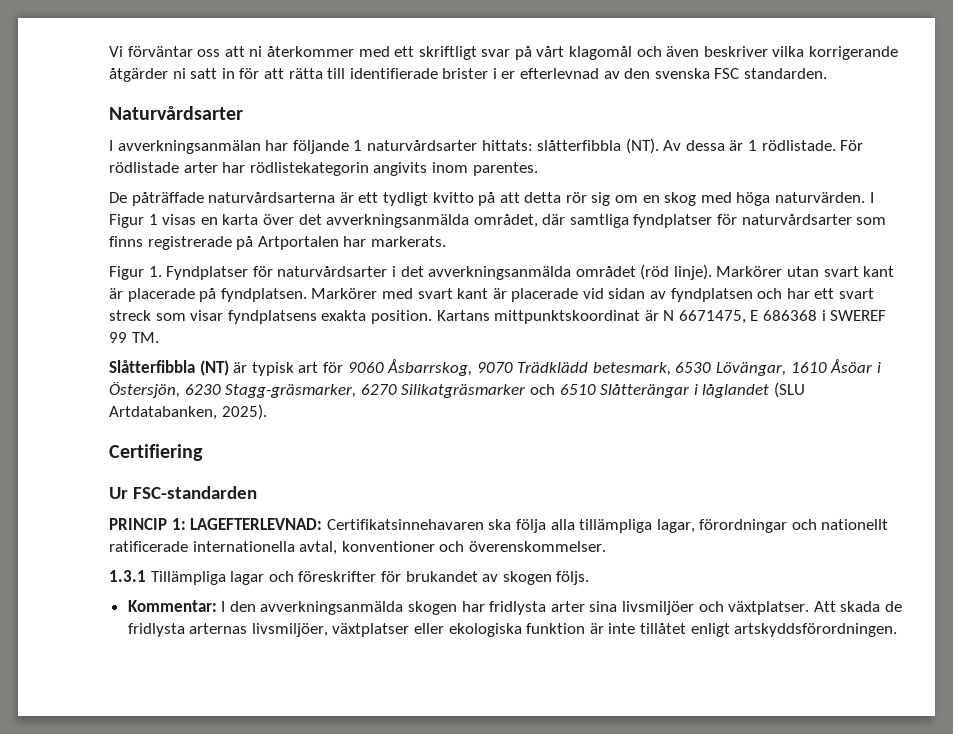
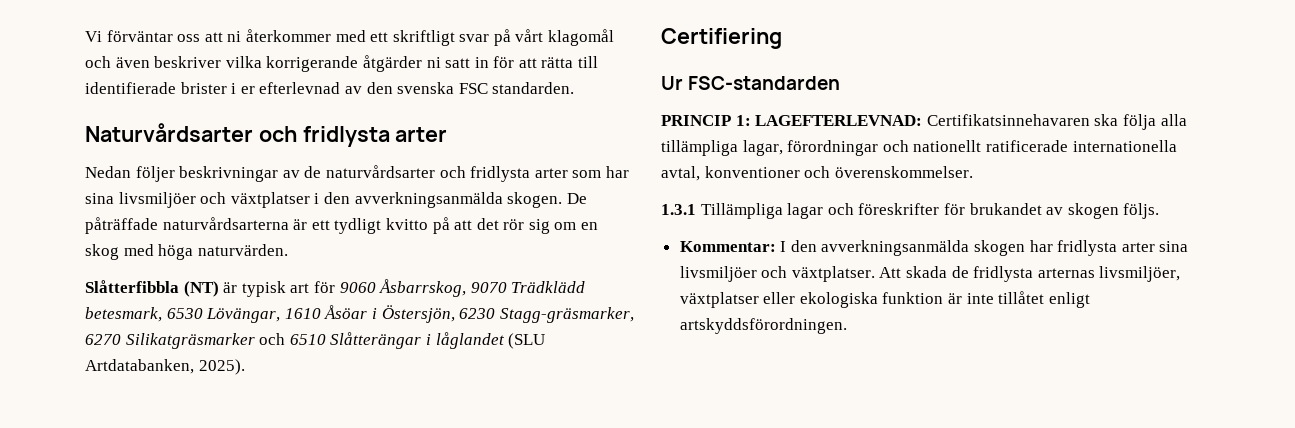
[109,138,864,154] [109,162,538,176] // I avverkningsanmälan har följande 1 naturvårdsarter hittats: slåtterfibbla (NT). Av dessa är 1 rödlistade. För rödlistade arter har rödlistekategorin angivits inom parentes. // -> [258,126,448,147] [85,165,629,182] [85,192,563,208] och fridlysta arter // Nedan följer beskrivningar av de naturvårdsarter och fridlysta arter som har sina livsmiljöer och växtplatser i den avverkningsanmälda skogen.
[524,192,562,203] detta -> [476,218,499,230] det
[869,192,874,203] [109,214,887,228] [109,236,446,250] [109,264,895,280] [109,288,875,302] [109,310,887,324] [109,332,159,343] I Figur 1 visas en karta över det avverkningsanmälda området, där samtliga fyndplatser för naturvårdsarter som finns registrerade på Artportalen har markerats. // Figur 1. Fyndplatser för naturvårdsarter i det avverkningsanmälda området (röd linje). Markörer utan svart kant är placerade på fyndplatsen. Markörer med svart kant är placerade vid sidan av fyndplatsen och har ett svart streck som visar fyndplatsens exakta position. Kartans mittpunktskoordinat är N 6671475, E 686368 i SWEREF 99 TM. -> (288, 250) none

